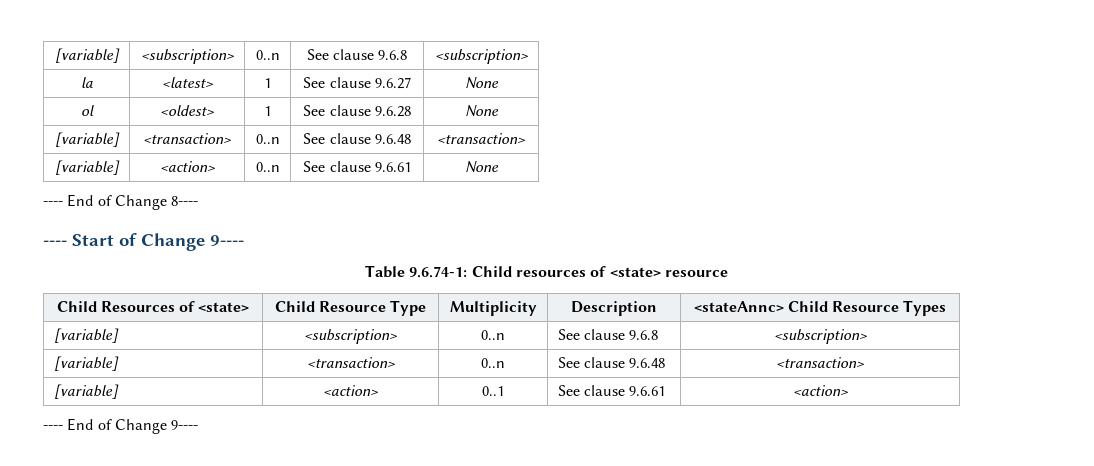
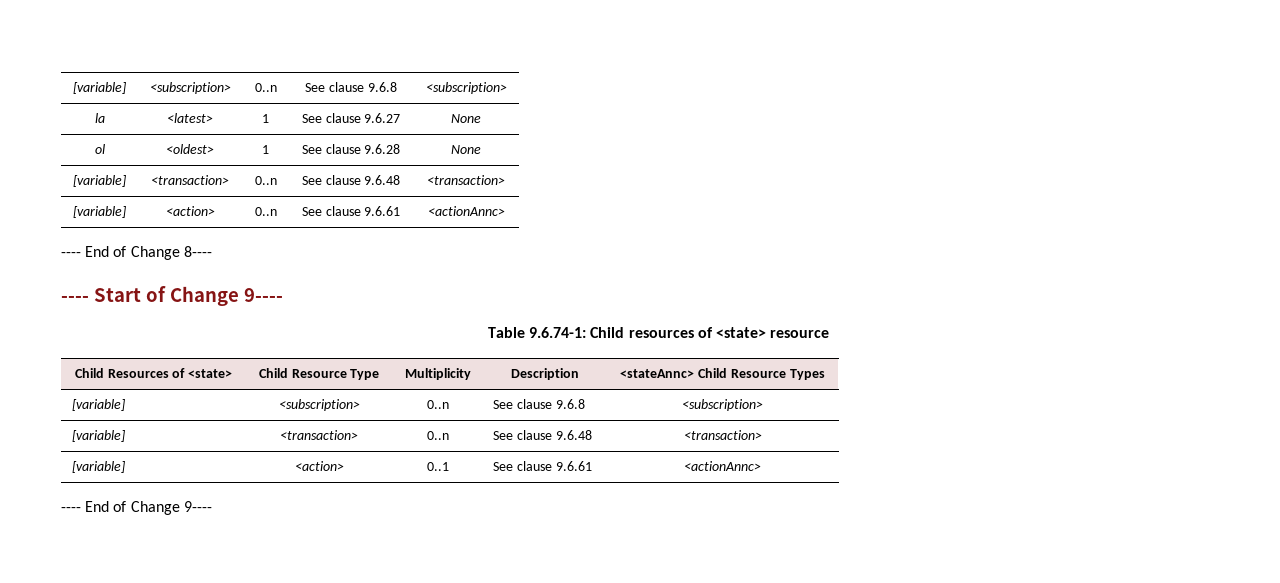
[464,161,499,173] | None -> [427,206,505,216] | <actionAnnc>
[792,385,848,396] <action> -> [684,461,761,471] <actionAnnc>

